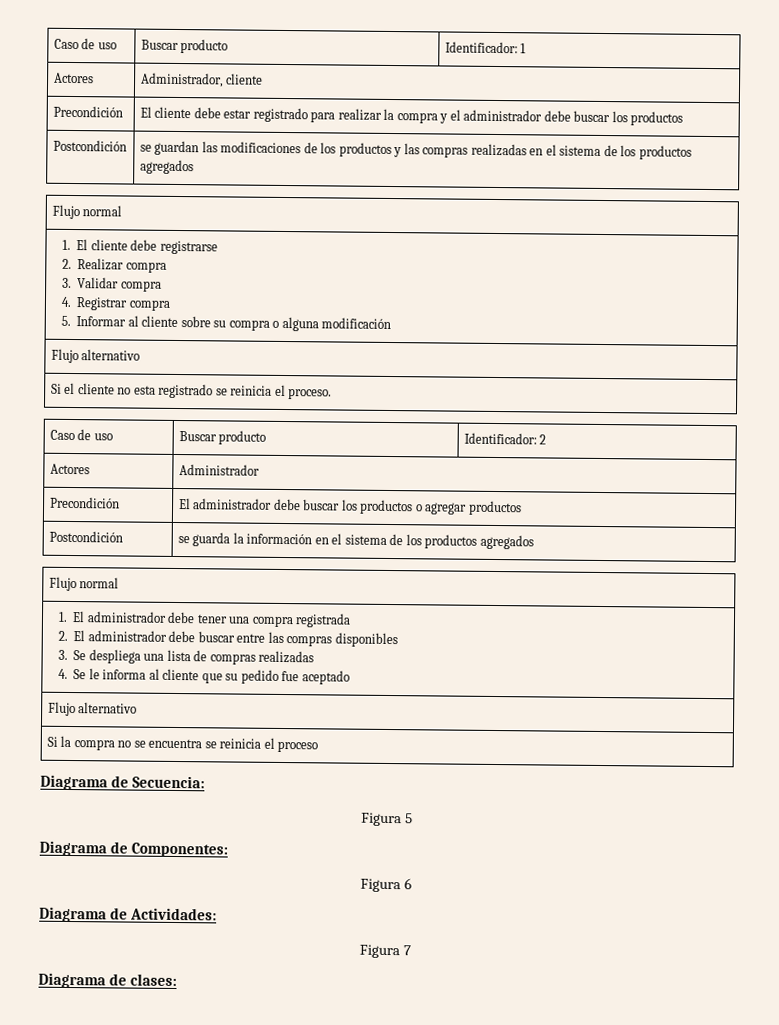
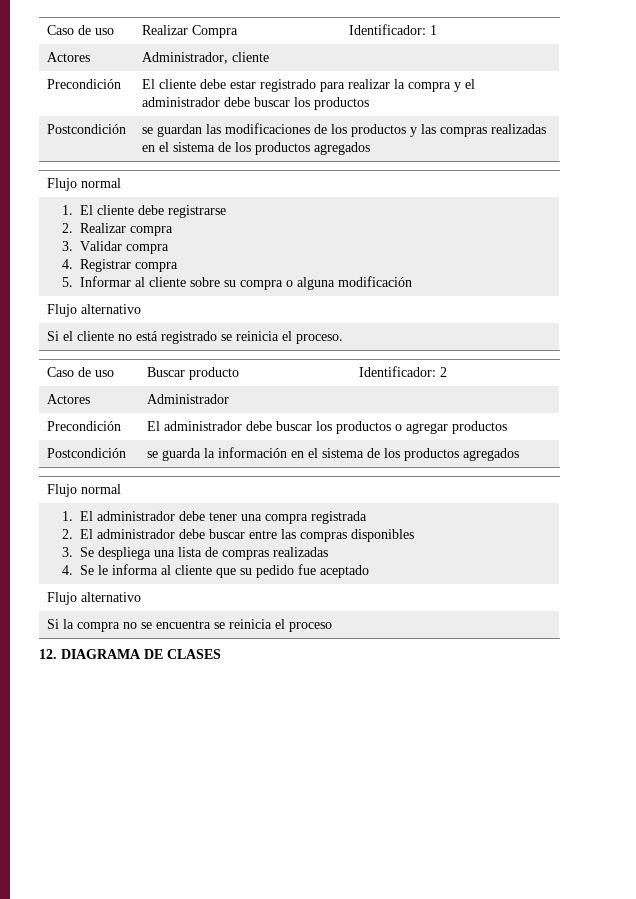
[53,38,117,50] [140,39,229,54] Caso de uso | Buscar producto -> [46,25,114,35] [141,25,238,38] Caso de uso | Realizar Compra
[133,385,156,395] esta -> [135,331,158,341] está
[40,774,205,791] [361,812,413,827] [39,840,228,858] [360,878,412,893] [39,906,217,923] [359,944,411,959] [38,972,177,989] Diagrama de Secuencia: // Figura 5 // Diagrama de Componentes: // Figura 6 // Diagrama de Actividades: // Figura 7 // Diagrama de clases: -> [39,649,221,659] 12. DIAGRAMA DE CLASES

